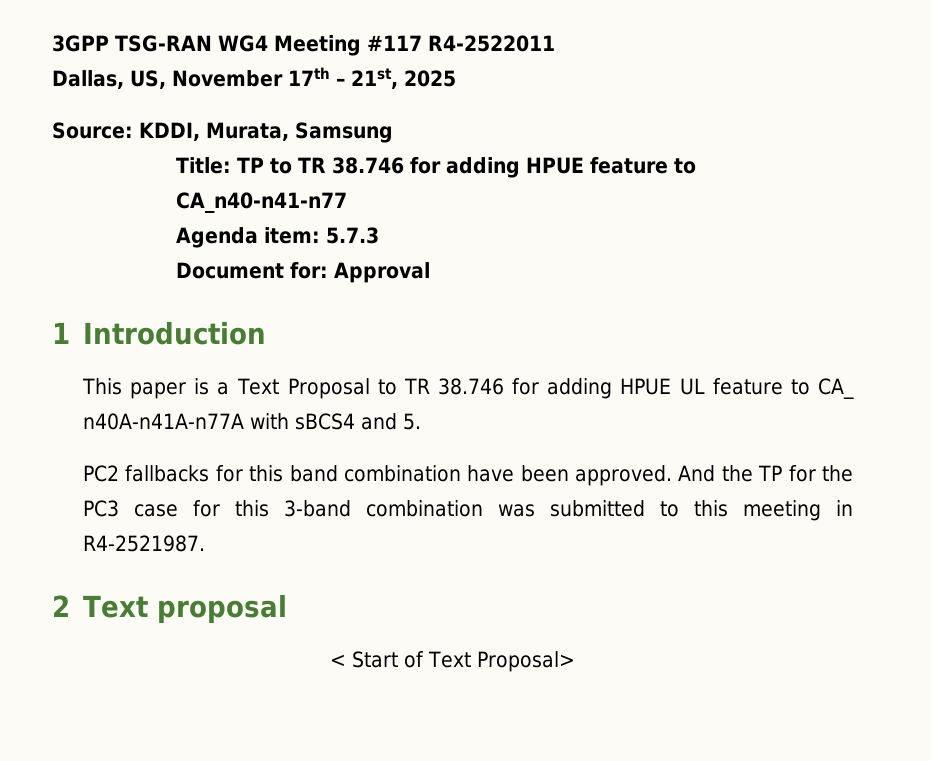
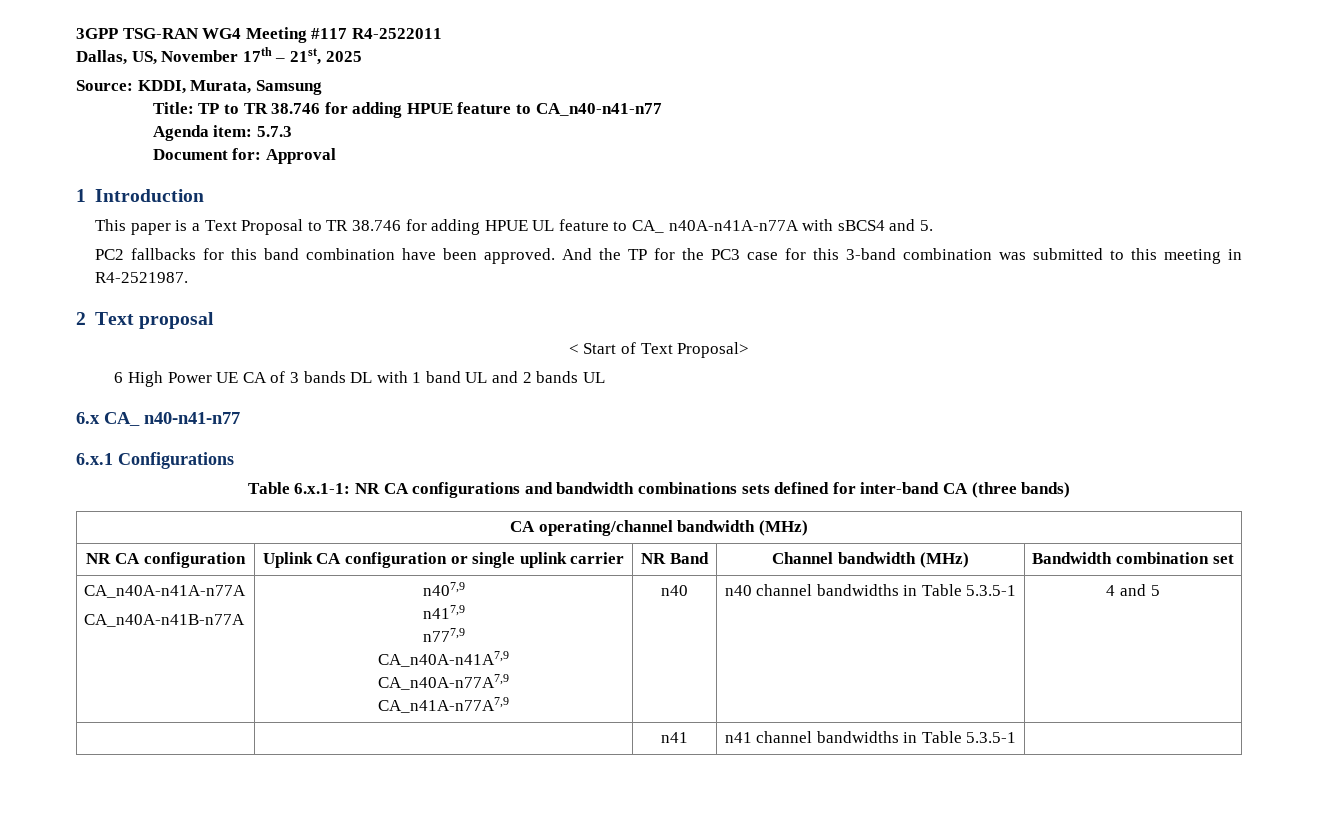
(575, 661) none -> [114,371,605,387] [76,412,240,426] [76,452,234,469] [247,482,1071,498] [510,520,808,536] [86,552,246,568] [262,552,625,568] [641,552,709,564] [772,552,969,568] [1032,552,1234,564] [84,585,247,598] [84,614,246,627] [422,582,465,596] [422,605,465,619] [422,628,465,642] [378,651,509,667] [378,674,509,690] [378,697,509,713] [661,585,688,596] [724,584,1017,596] [1106,584,1160,596] [661,732,688,743] [724,731,1017,743] // 6 High Power UE CA of 3 bands DL with 1 band UL and 2 bands UL // 6.x CA_ n40-n41-n77 // 6.x.1 Configurations // Table 6.x.1-1: NR CA configurations and bandwidth combinations sets defined for inter-band CA (three bands) // CA operating/channel bandwidth (MHz) // NR CA configuration | Uplink CA configuration or single uplink carrier | NR Band | Channel bandwidth (MHz) | Bandwidth combination set // CA_n40A-n41A-n77A // CA_n40A-n41B-n77A | n407,9 // n417,9 // n777,9 // CA_n40A-n41A7,9 // CA_n40A-n77A7,9 // CA_n41A-n77A7,9 | n40 | n40 channel bandwidths in Table 5.3.5-1 | 4 and 5 // | | n41 | n41 channel bandwidths in Table 5.3.5-1 |

